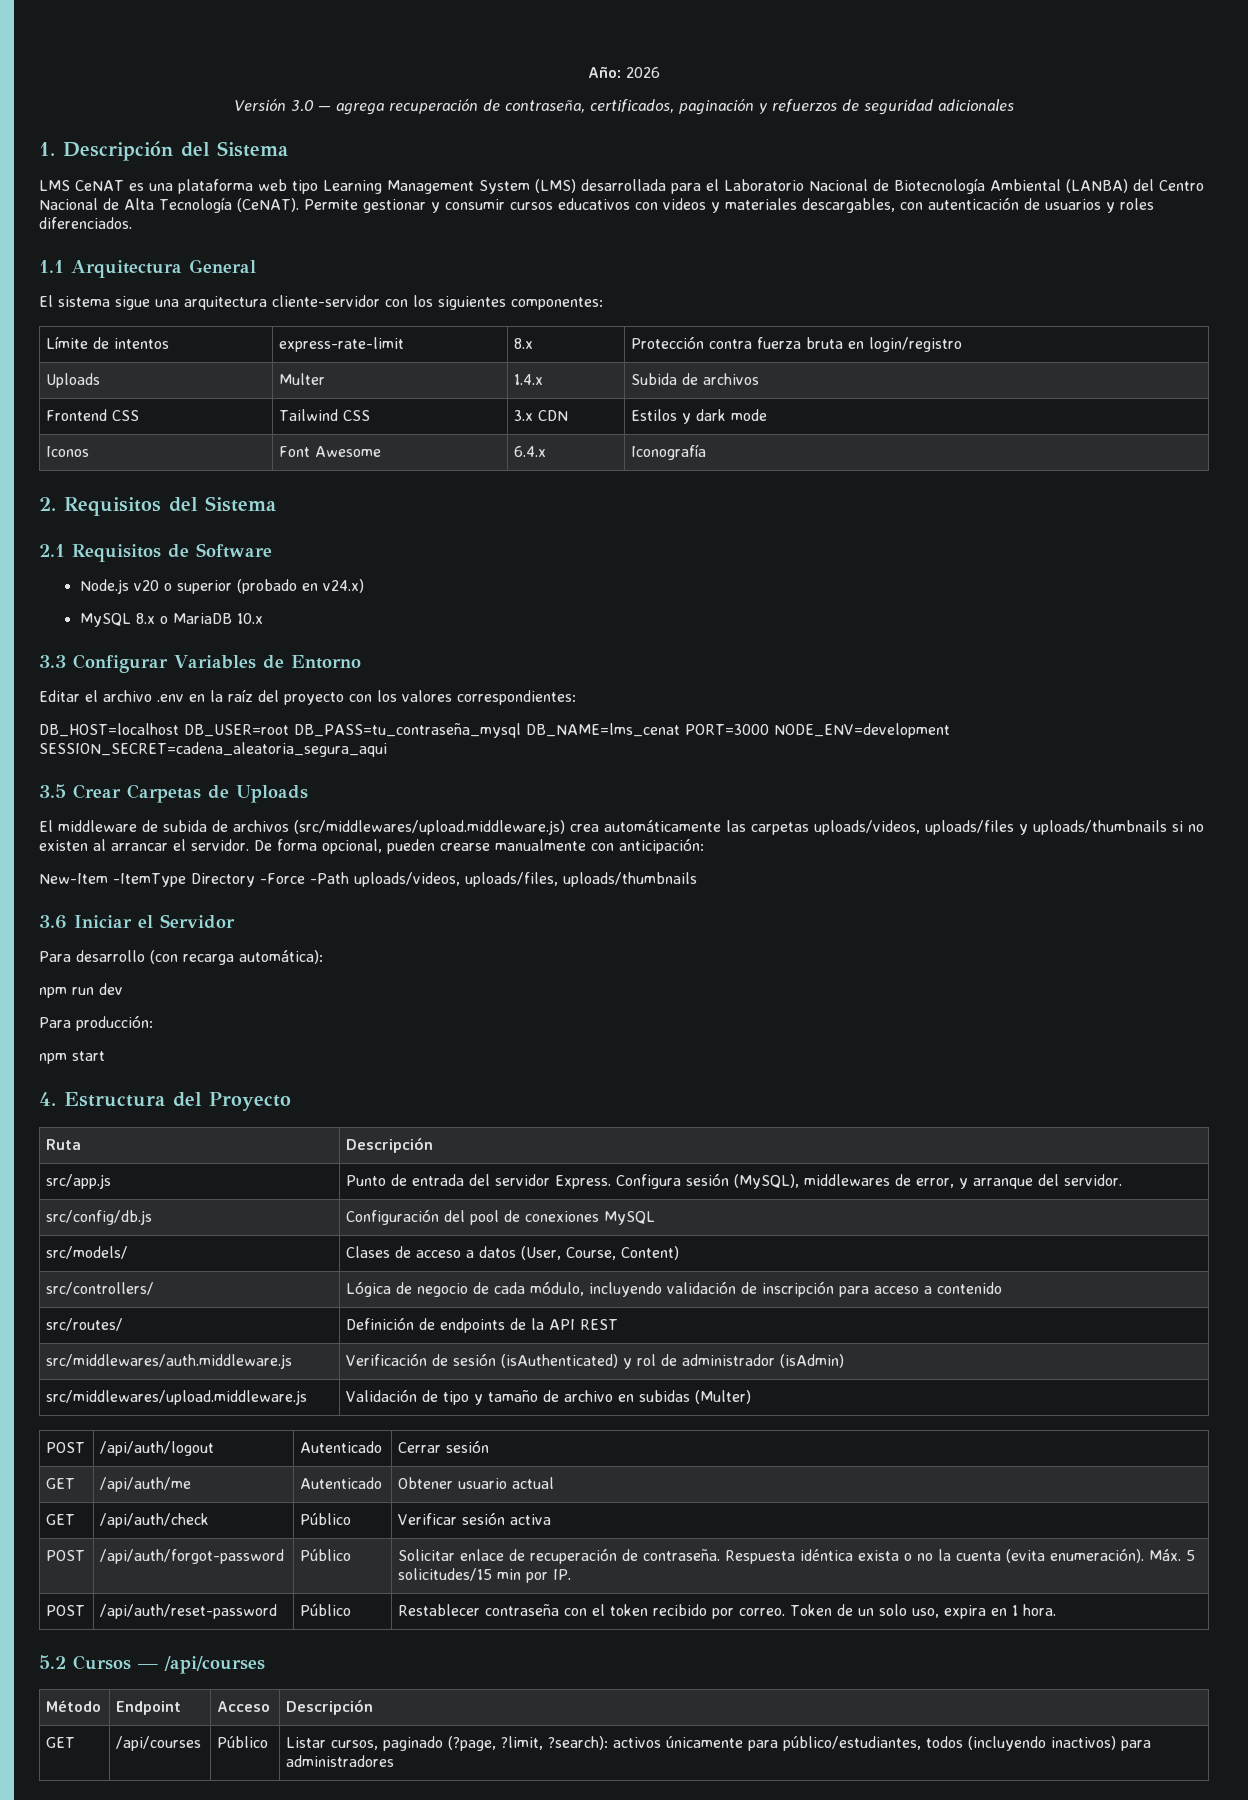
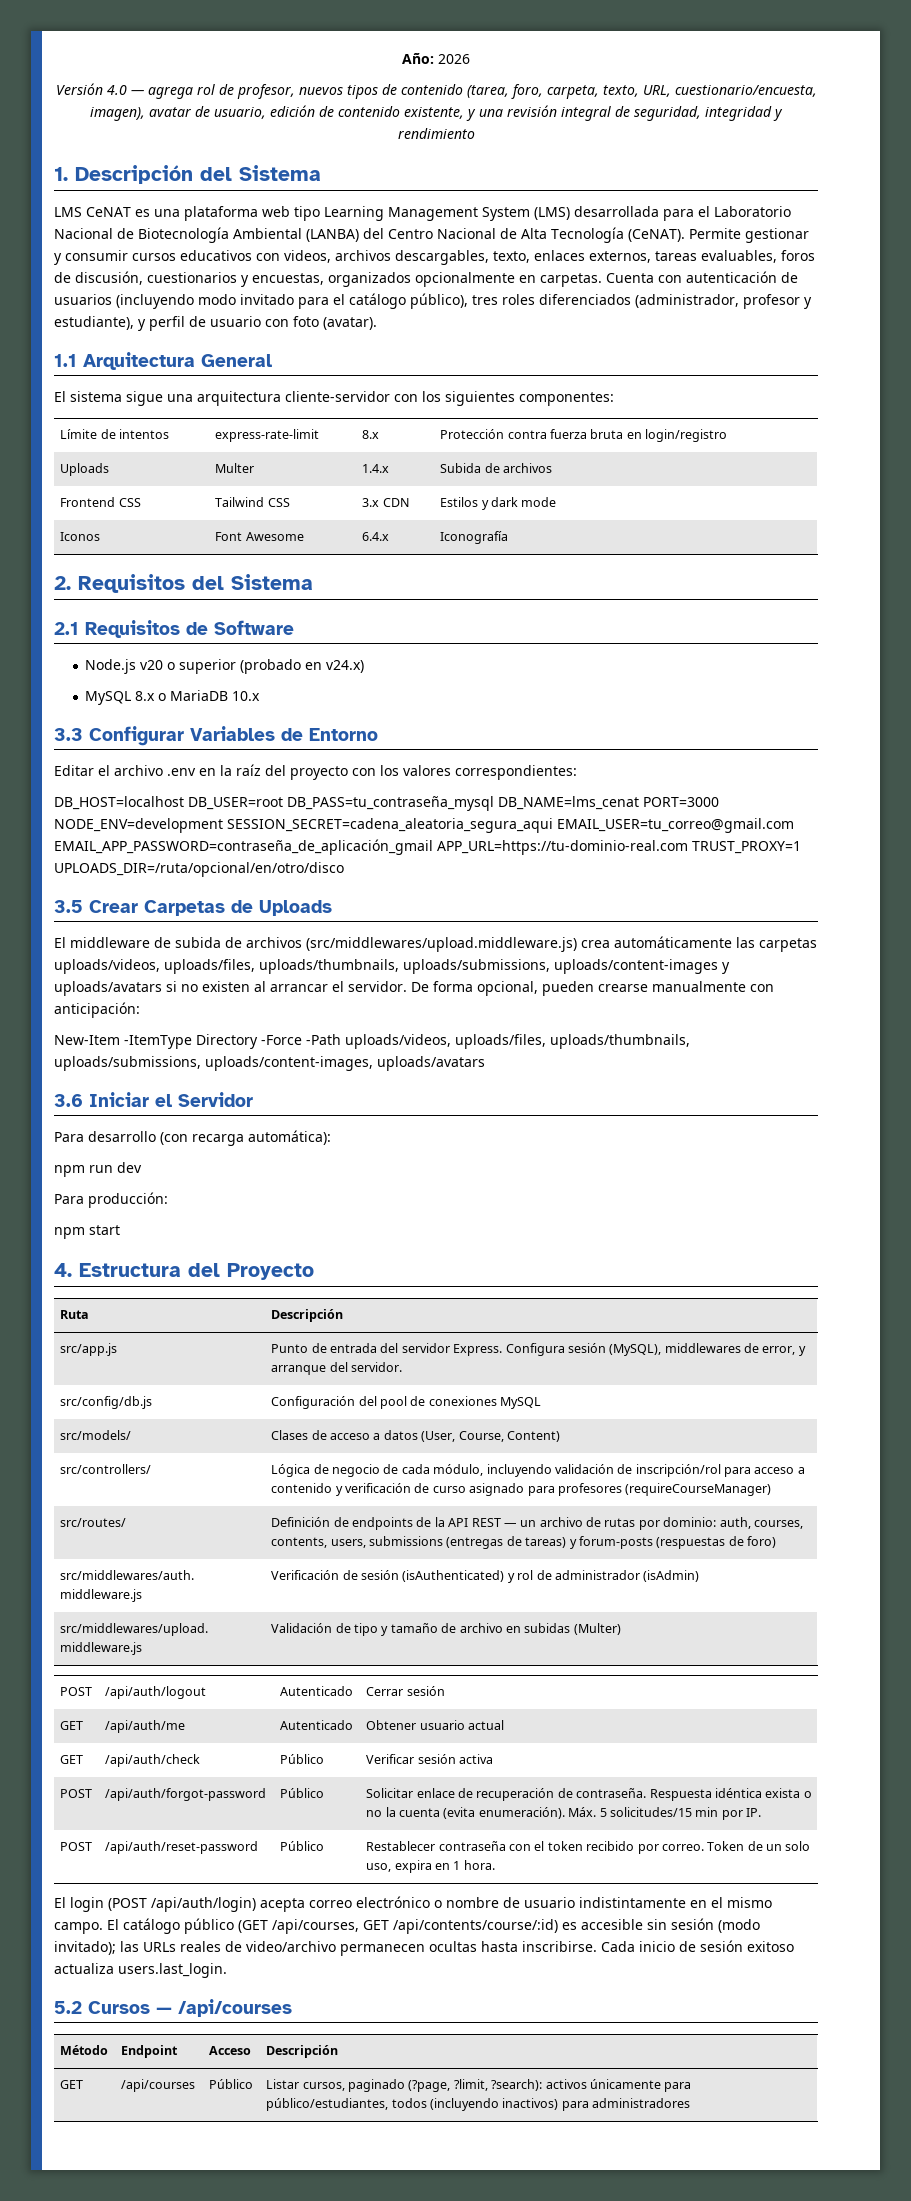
[290,100,314,112] 3.0 -> [106,85,127,95] 4.0
[388,99,1014,115] recuperación de contraseña, certificados, paginación y refuerzos de seguridad adicionales -> [196,84,817,99] [90,105,783,121] [397,128,475,139] rol de profesor, nuevos tipos de contenido (tarea, foro, carpeta, texto, URL, cuestionario/encuesta, imagen), avatar de usuario, edición de contenido existente, y una revisión integral de seguridad, integridad y rendimiento
[662,197,1154,213] [39,217,132,229] videos y materiales descargables, con autenticación de usuarios y roles diferenciados. -> [284,250,815,265] [54,271,798,287] [54,293,812,309] [54,316,377,331] videos, archivos descargables, texto, enlaces externos, tareas evaluables, foros de discusión, cuestionarios y encuestas, organizados opcionalmente en carpetas. Cuenta con autenticación de usuarios (incluyendo modo invitado para el catálogo público), tres roles diferenciados (administrador, profesor y estudiante), y perfil de usuario con foto (avatar).
(387, 749) none -> [557,818,794,833] [54,839,801,855] [54,862,344,877] EMAIL_USER=tu_correo@gmail.com EMAIL_APP_PASSWORD=contraseña_de_aplicación_gmail APP_URL=https://tu-dominio-real.com TRUST_PROXY=1 UPLOADS_DIR=/ruta/opcional/en/otro/disco
[925,820,1167,835] uploads/files y uploads/thumbnails -> [164,959,730,974] [54,981,162,996] uploads/files, uploads/thumbnails, uploads/submissions, uploads/content-images y uploads/avatars
[562,872,697,887] uploads/thumbnails -> [550,1034,690,1049] [54,1056,485,1071] uploads/thumbnails, uploads/submissions, uploads/content-images, uploads/avatars
[762,1281,835,1297] inscripción -> [635,1464,721,1477] inscripción/rol
(1003, 1288) none -> [335,1483,772,1496] y verificación de curso asignado para profesores (requireCourseManager)
(619, 1324) none -> [503,1517,803,1530] [271,1536,777,1549] — un archivo de rutas por dominio: auth, courses, contents, users, submissions (entregas de tareas) y forum-posts (respuestas de foro)
(1057, 1610) none -> [54,1896,772,1912] [54,1918,760,1934] [54,1940,794,1956] [54,1963,227,1978] // El login (POST /api/auth/login) acepta correo electrónico o nombre de usuario indistintamente en el mismo campo. El catálogo público (GET /api/courses, GET /api/contents/course/:id) es accesible sin sesión (modo invitado); las URLs reales de video/archivo permanecen ocultas hasta inscribirse. Cada inicio de sesión exitoso actualiza users.last_login.

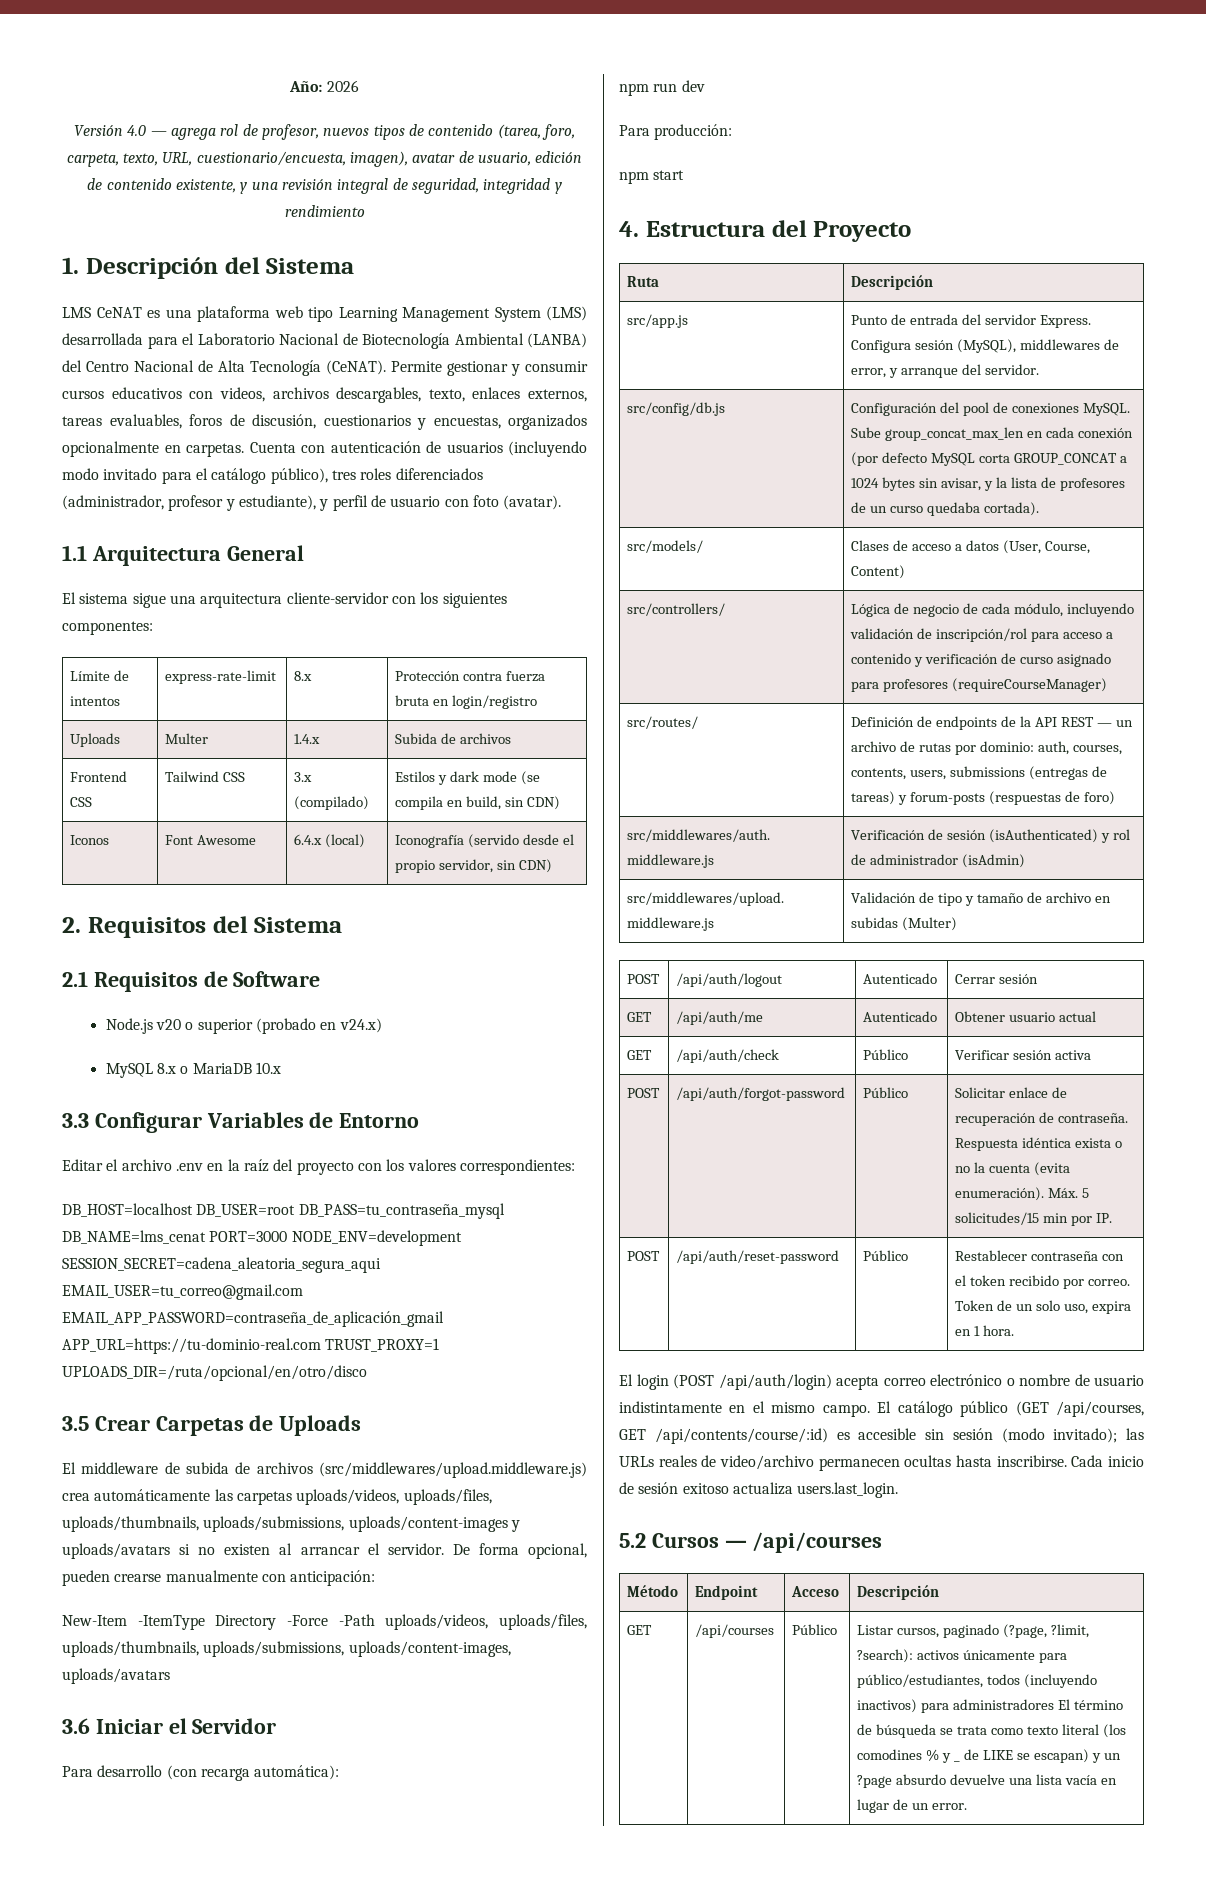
[382,498,410,507] CDN -> [294,796,370,810] (compilado)
(557, 502) none -> [521,771,541,785] [395,796,561,810] (se compila en build, sin CDN)
(390, 536) none -> [325,834,366,848] (local)
(509, 537) none -> [468,834,575,848] [395,859,553,873] (servido desde el propio servidor, sin CDN)
[500,1397,542,1409] MySQL -> [1083,403,1131,416] [851,427,1134,441] [851,452,1128,466] [851,477,1125,491] [851,502,1040,516] MySQL. Sube group_concat_max_len en cada conexión (por defecto MySQL corta GROUP_CONCAT a 1024 bytes sin avisar, y la lista de profesores de un curso quedaba cortada).
(691, 2103) none -> [1058,1699,1124,1710] [857,1724,1126,1738] [857,1749,961,1763] [964,1749,1121,1763] [857,1774,1117,1788] [857,1799,968,1813] El término de búsqueda se trata como texto literal (los comodines % y _ de LIKE se escapan) y un ?page absurdo devuelve una lista vacía en lugar de un error.

